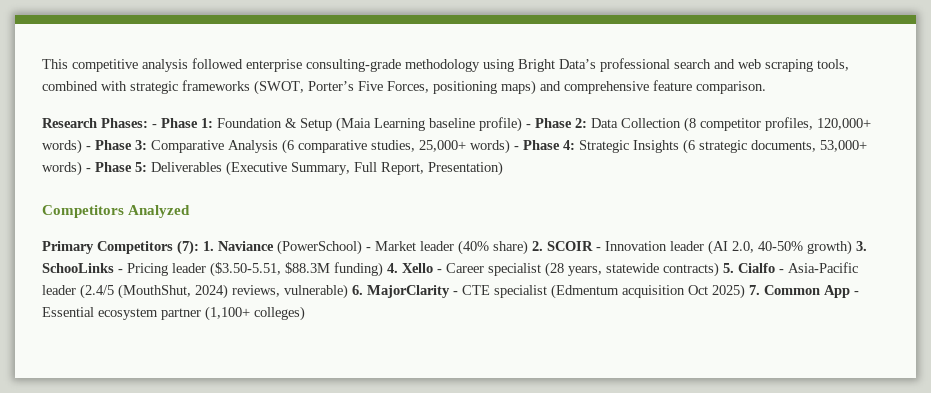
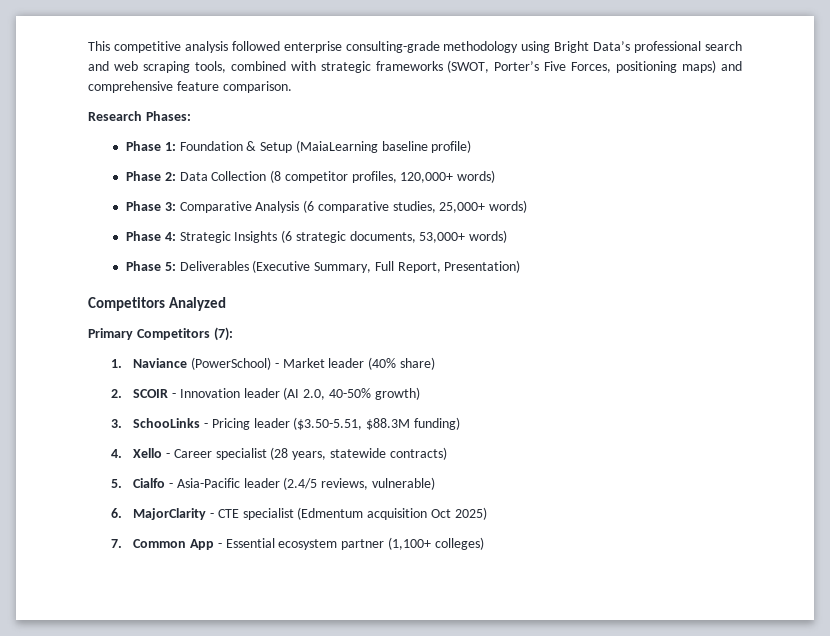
[152,124,157,128] - -> (191, 116) //
[336,117,425,132] (Maia Learning -> [295,140,378,153] (MaiaLearning
[526,124,531,128] - -> (472, 146) //
[86,146,91,150] - -> (496, 176) //
[514,146,519,150] - -> (528, 206) //
[86,168,91,172] - -> (508, 236) //
(199, 247) none -> (233, 334) //
(528, 247) none -> (435, 363) //
(852, 247) none -> (420, 393) //
(383, 269) none -> (460, 423) //
(719, 269) none -> (447, 453) //
[118,284,228,299] (MouthShut, 2024) -> (318, 483) none
(348, 291) none -> (435, 483) //
(745, 291) none -> (487, 513) //

